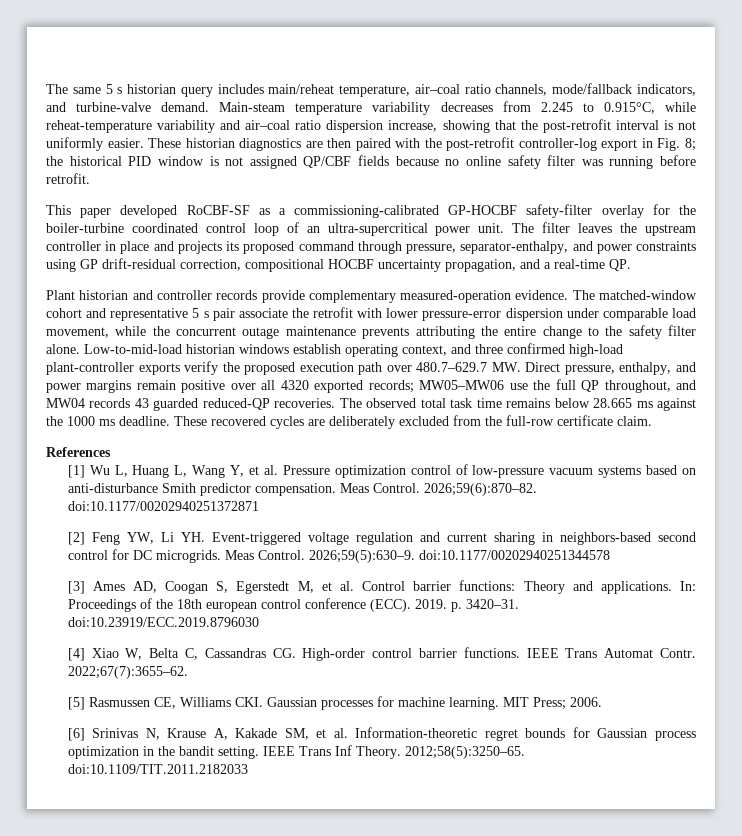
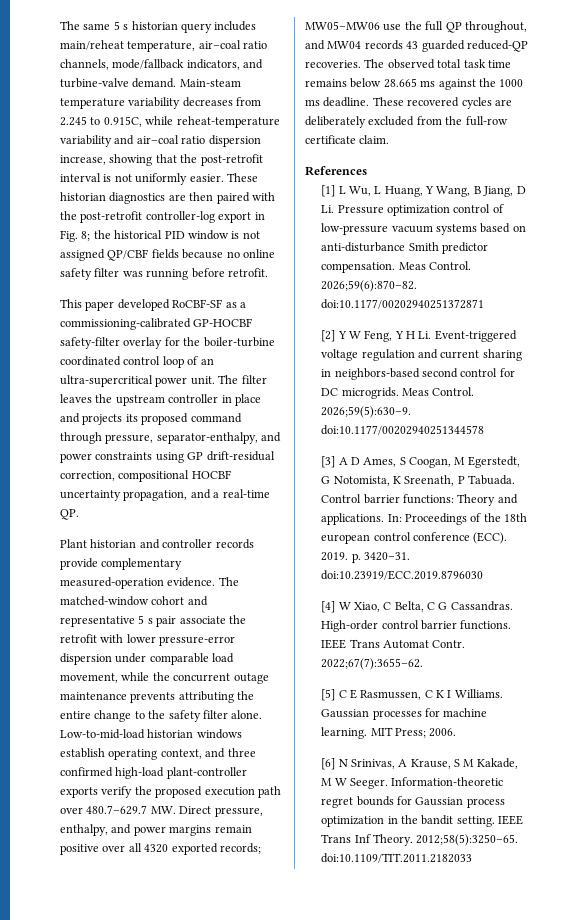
[603,102,655,114] 0.915°C, -> [103,116,142,127] 0.915C,
[89,465,278,478] Wu L, Huang L, Wang Y, et al. -> [338,186,526,197] [321,205,335,213] L Wu, L Huang, Y Wang, B Jiang, D Li.
[91,532,205,545] Feng YW, Li YH. -> [337,330,432,342] Y W Feng, Y H Li.
[92,581,354,594] Ames AD, Coogan S, Egerstedt M, et al. -> [338,456,520,468] [321,475,516,486] A D Ames, S Coogan, M Egerstedt, G Notomista, K Sreenath, P Tabuada.
[91,648,296,660] Xiao W, Belta C, Cassandras CG. -> [338,601,513,612] W Xiao, C Belta, C G Cassandras.
[88,697,263,709] Rasmussen CE, Williams CKI. -> [338,689,503,700] C E Rasmussen, C K I Williams.
[92,728,348,740] Srinivas N, Krause A, Kakade SM, et al. -> [338,758,518,769] [321,778,388,789] N Srinivas, A Krause, S M Kakade, M W Seeger.

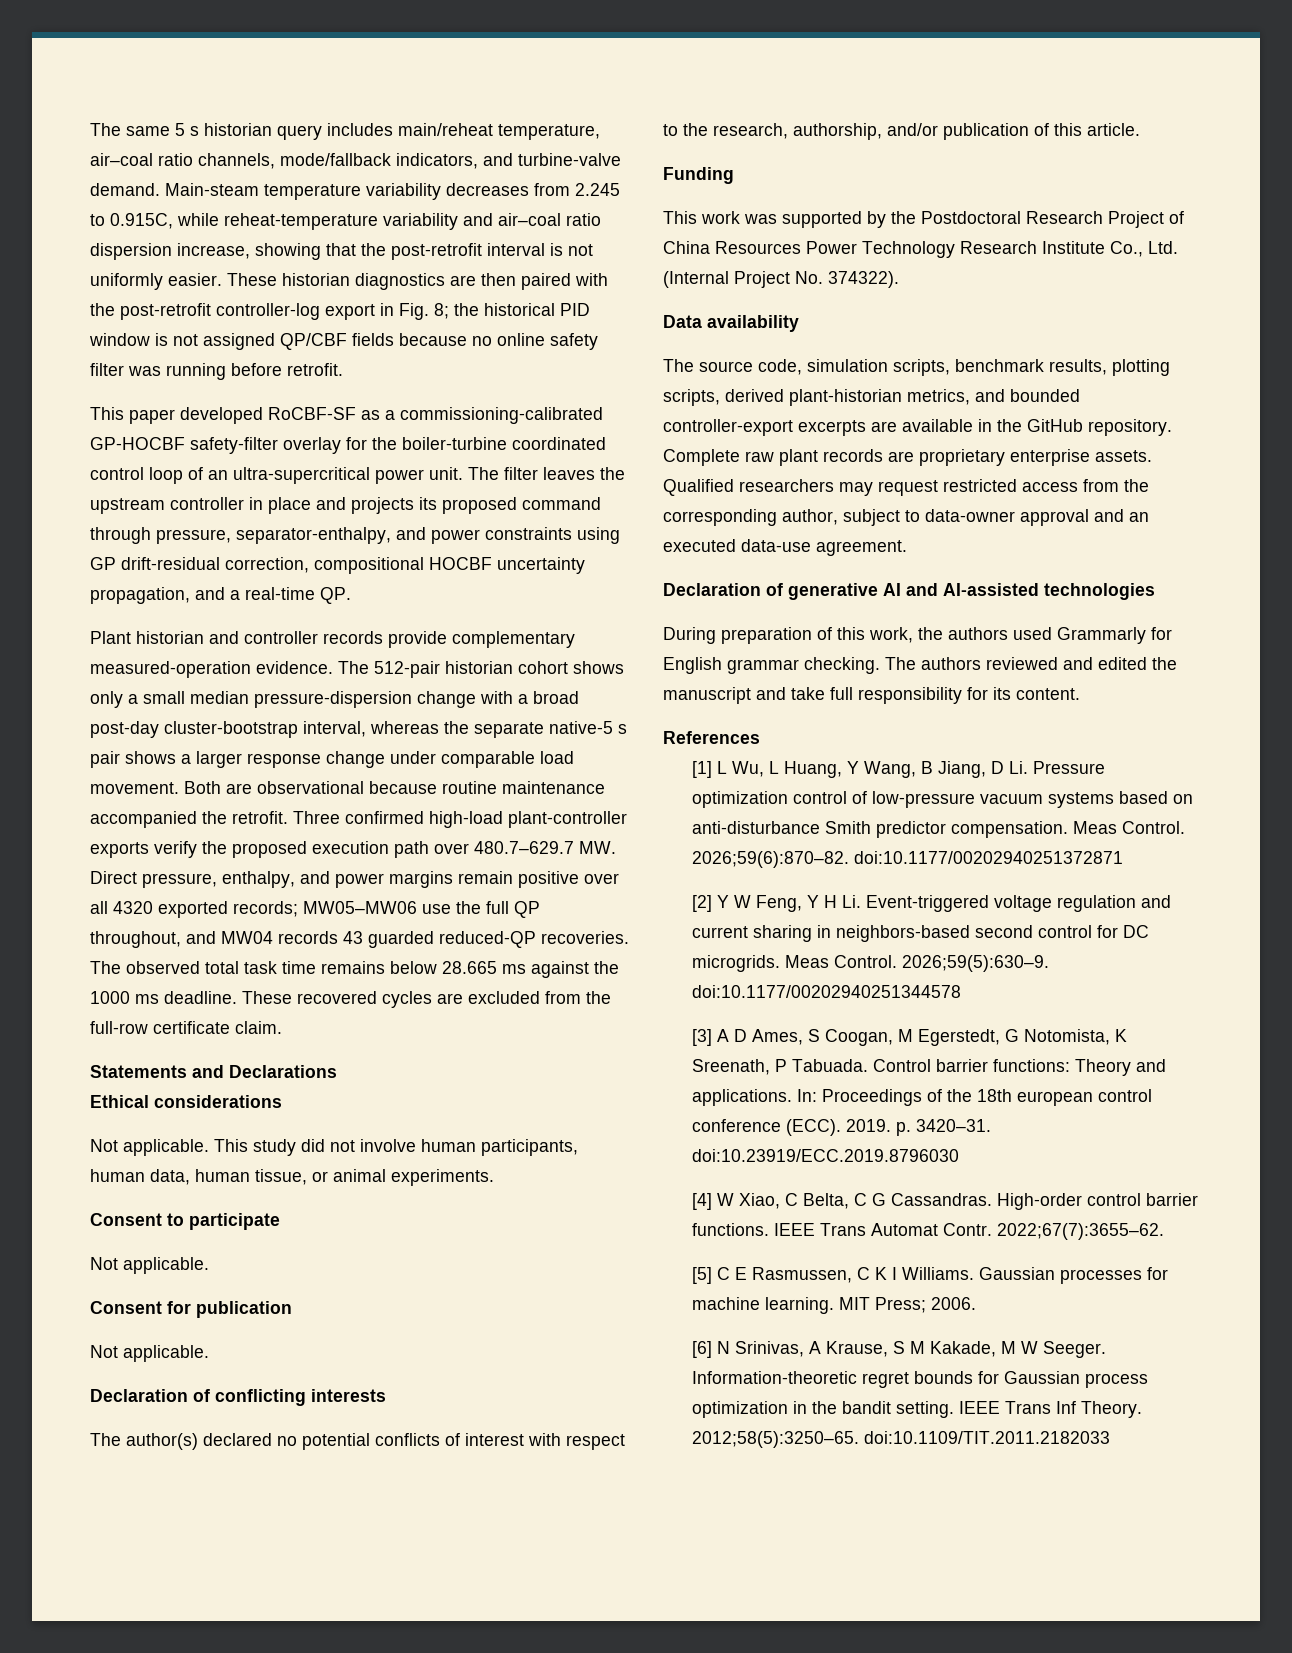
[60,596,208,606] [60,615,246,627] [60,634,236,646] [60,653,235,665] [60,672,269,684] [60,691,255,703] [60,710,263,722] [60,729,242,739] [60,748,256,760] matched-window cohort and representative 5 s pair associate the retrofit with lower pressure-error dispersion under comparable load movement, while the concurrent outage maintenance prevents attributing the entire change to the safety filter alone. Low-to-mid-load historian windows establish operating context, and three -> [374,661,624,678] [90,691,579,708] [90,721,627,738] [90,751,574,768] [90,781,605,794] [90,811,340,828] 512-pair historian cohort shows only a small median pressure-dispersion change with a broad post-day cluster-bootstrap interval, whereas the separate native-5 s pair shows a larger response change under comparable load movement. Both are observational because routine maintenance accompanied the retrofit. Three
[305,116,366,128] deliberately -> (463, 998) none
(390, 139) none -> [90,1065,337,1078] [90,1095,282,1108] [90,1139,578,1156] [90,1169,494,1186] [90,1213,280,1230] [90,1257,209,1274] [90,1301,292,1318] [90,1345,209,1362] [90,1389,386,1406] [90,1433,625,1450] [663,123,1140,140] [663,167,734,184] [663,211,1184,228] [663,241,1178,258] [663,271,899,288] [663,315,799,332] [663,359,1170,376] [663,389,1080,406] [663,419,1172,436] [663,449,1152,466] [663,479,1149,496] [663,509,1149,526] [663,539,907,556] [663,583,1155,600] [663,627,1172,644] [663,657,1177,674] [663,687,1080,704] // Statements and Declarations // Ethical considerations // Not applicable. This study did not involve human participants, human data, human tissue, or animal experiments. // Consent to participate // Not applicable. // Consent for publication // Not applicable. // Declaration of conflicting interests // The author(s) declared no potential conflicts of interest with respect to the research, authorship, and/or publication of this article. // Funding // This work was supported by the Postdoctoral Research Project of China Resources Power Technology Research Institute Co., Ltd. (Internal Project No. 374322). // Data availability // The source code, simulation scripts, benchmark results, plotting scripts, derived plant-historian metrics, and bounded controller-export excerpts are available in the GitHub repository. Complete raw plant records are proprietary enterprise assets. Qualified researchers may request restricted access from the corresponding author, subject to data-owner approval and an executed data-use agreement. // Declaration of generative AI and AI-assisted technologies // During preparation of this work, the authors used Grammarly for English grammar checking. The authors reviewed and edited the manuscript and take full responsibility for its content.

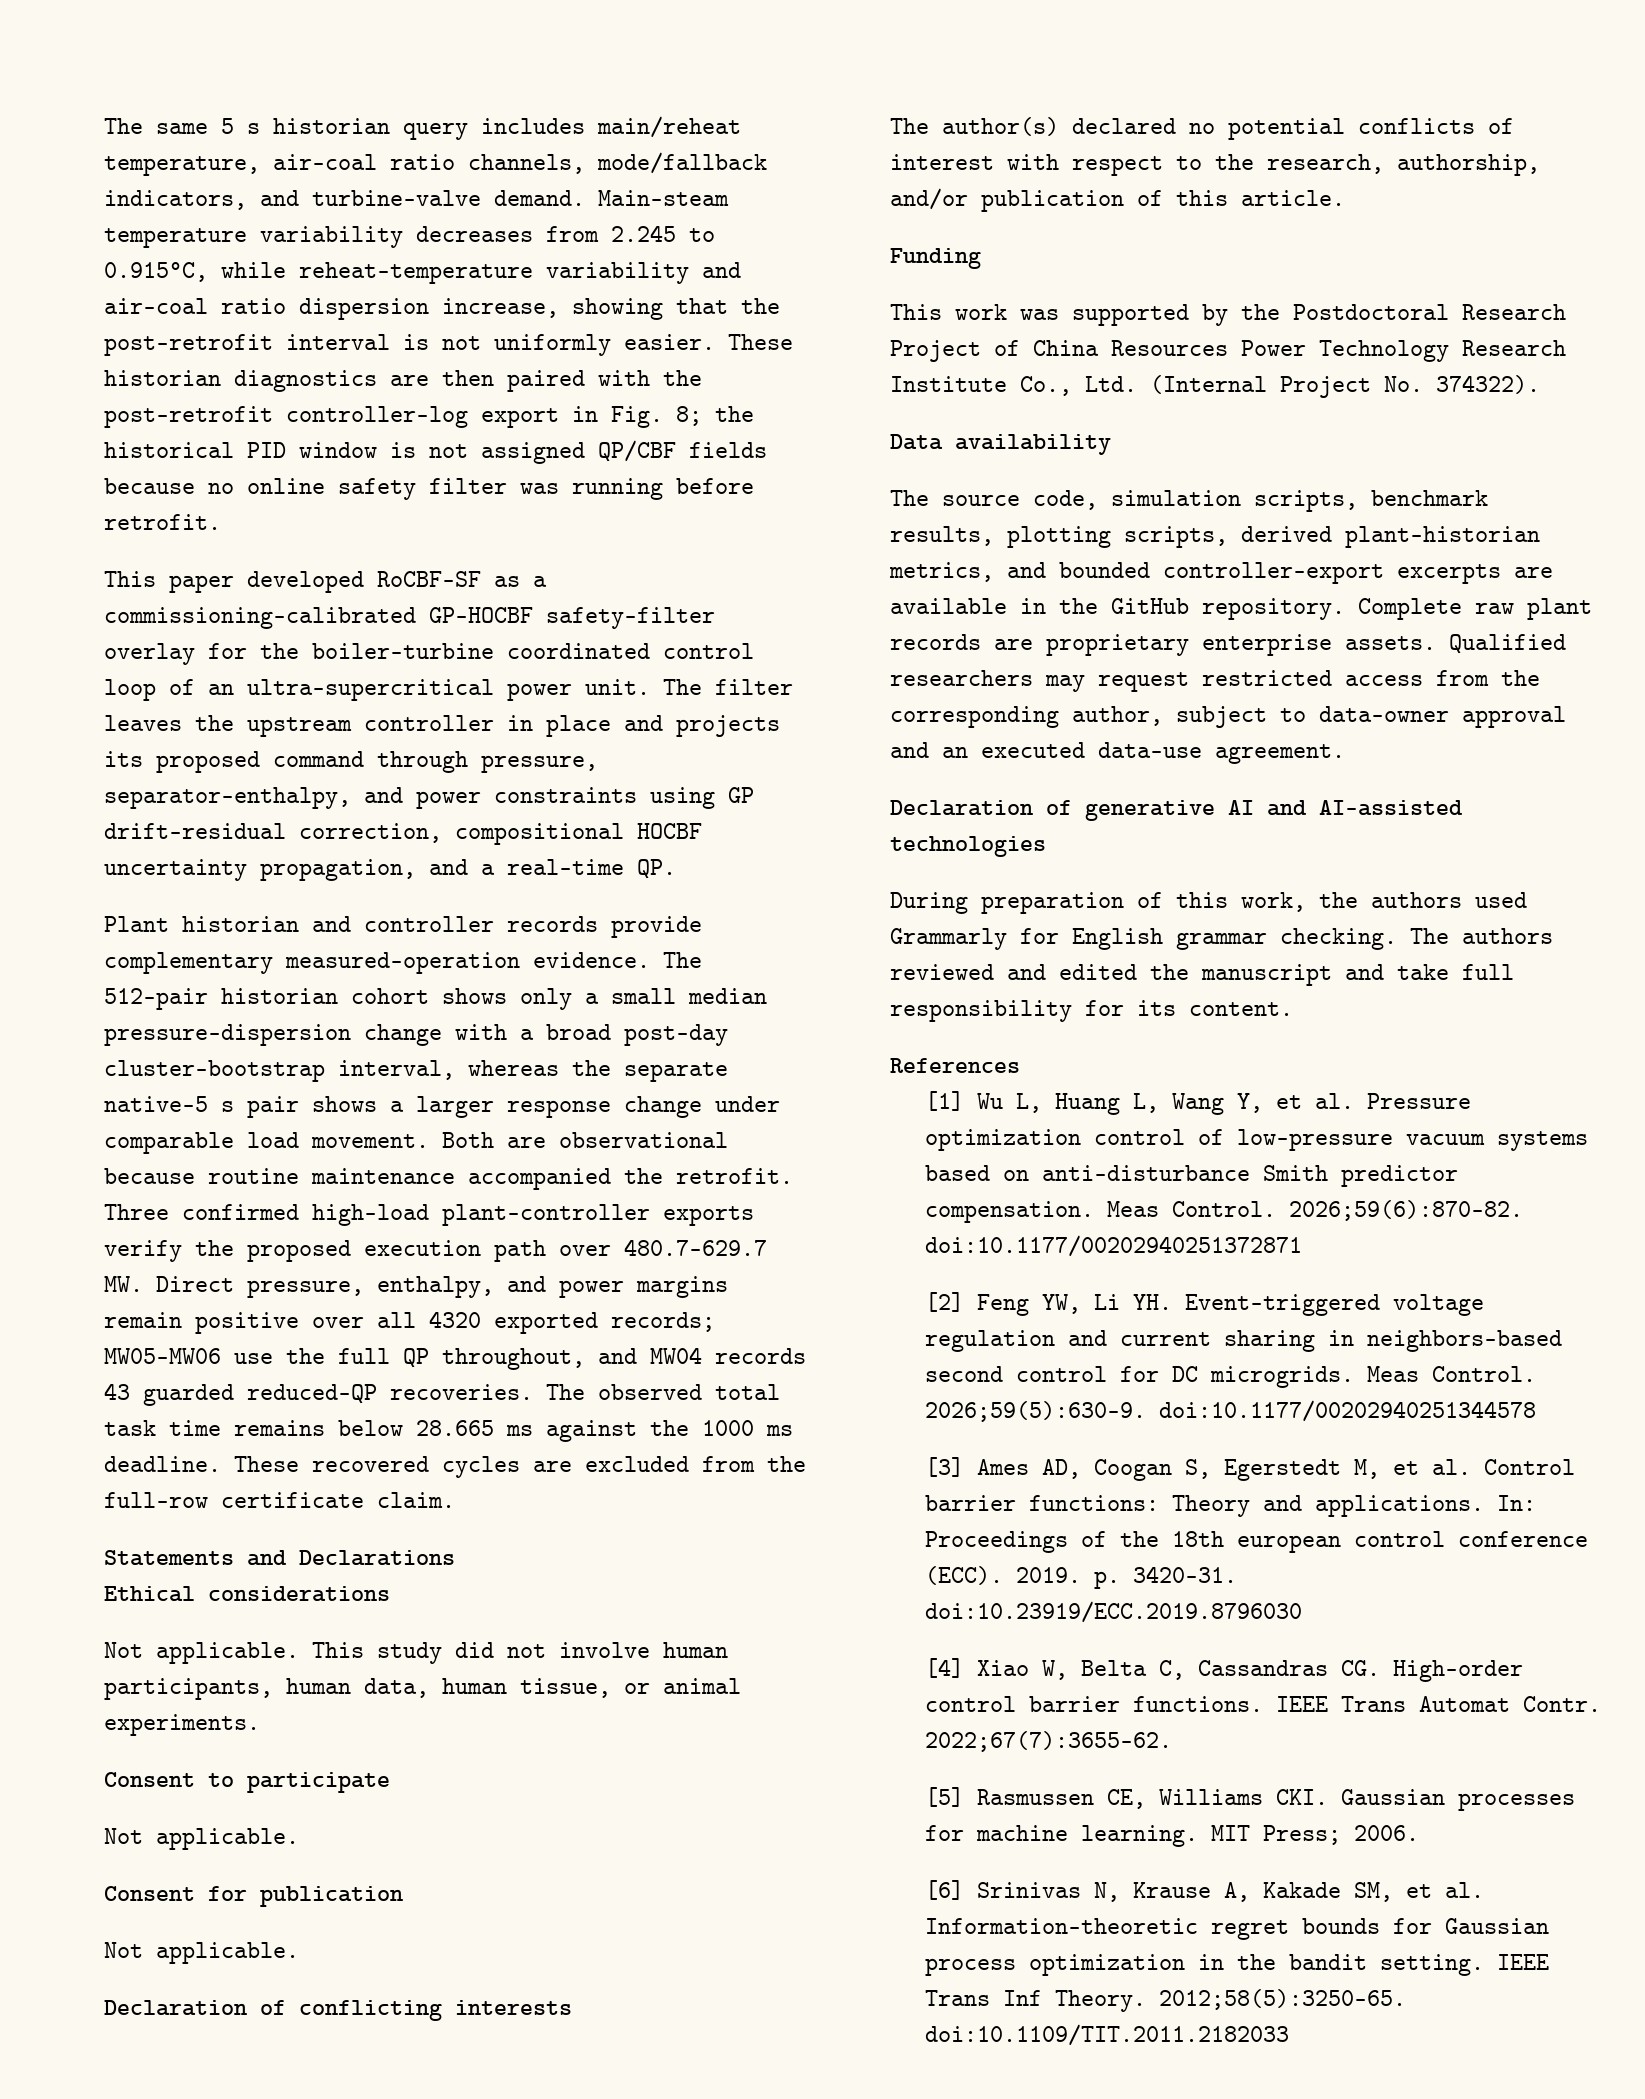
[110,213,173,229] 0.915C, -> [104,262,208,282] 0.915°C,
[716,761,1028,778] L Wu, L Huang, Y Wang, B Jiang, D Li. -> [976,1093,1354,1115] Wu L, Huang L, Wang Y, et al.
[716,895,861,912] Y W Feng, Y H Li. -> [976,1294,1172,1316] Feng YW, Li YH.
[716,1029,1127,1046] [691,1059,868,1075] A D Ames, S Coogan, M Egerstedt, G Notomista, K Sreenath, P Tabuada. -> [976,1459,1471,1481] Ames AD, Coogan S, Egerstedt M, et al.
[716,1193,992,1209] W Xiao, C Belta, C G Cassandras. -> [976,1660,1380,1680] Xiao W, Belta C, Cassandras CG.
[716,1267,974,1283] C E Rasmussen, C K I Williams. -> [976,1789,1328,1809] Rasmussen CE, Williams CKI.
[716,1341,1106,1358] N Srinivas, A Krause, S M Kakade, M W Seeger. -> [976,1882,1484,1902] Srinivas N, Krause A, Kakade SM, et al.

